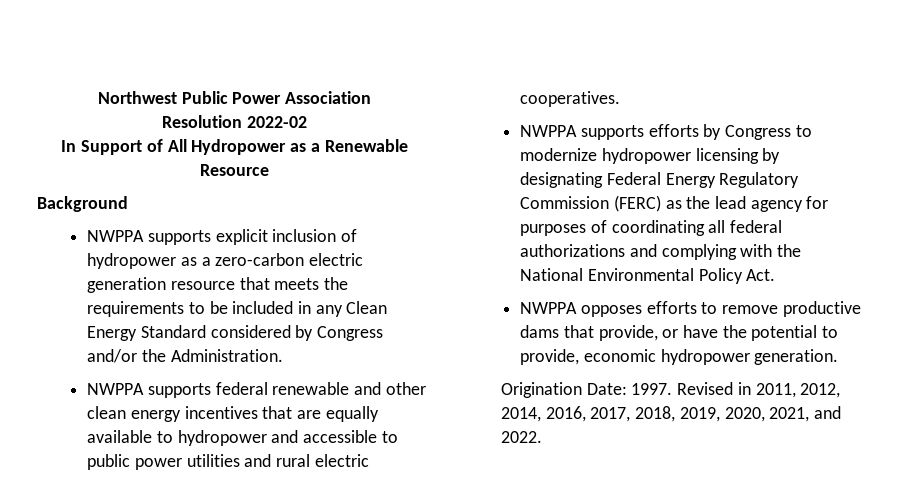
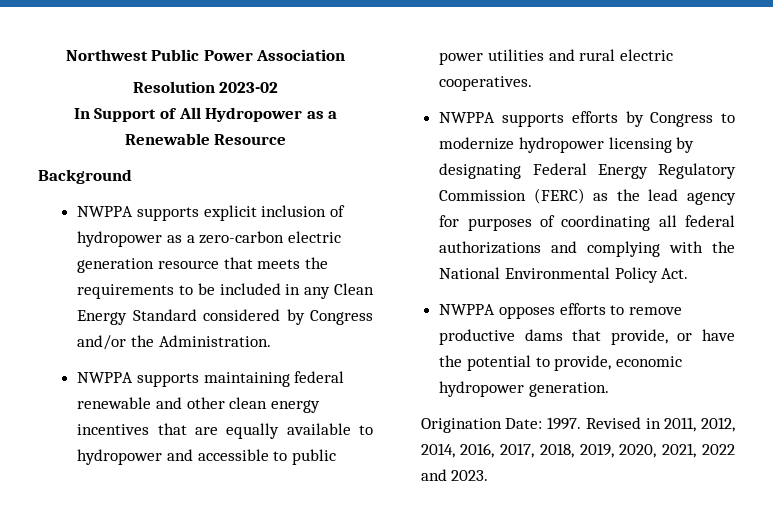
[246,116,307,128] 2022-02 -> [219,82,279,93] 2023-02
(211, 390) none -> [203,372,290,387] maintaining
[813,406,841,419] [500,431,542,443] and 2022. -> [702,444,735,455] [420,469,489,481] 2022 and 2023.

